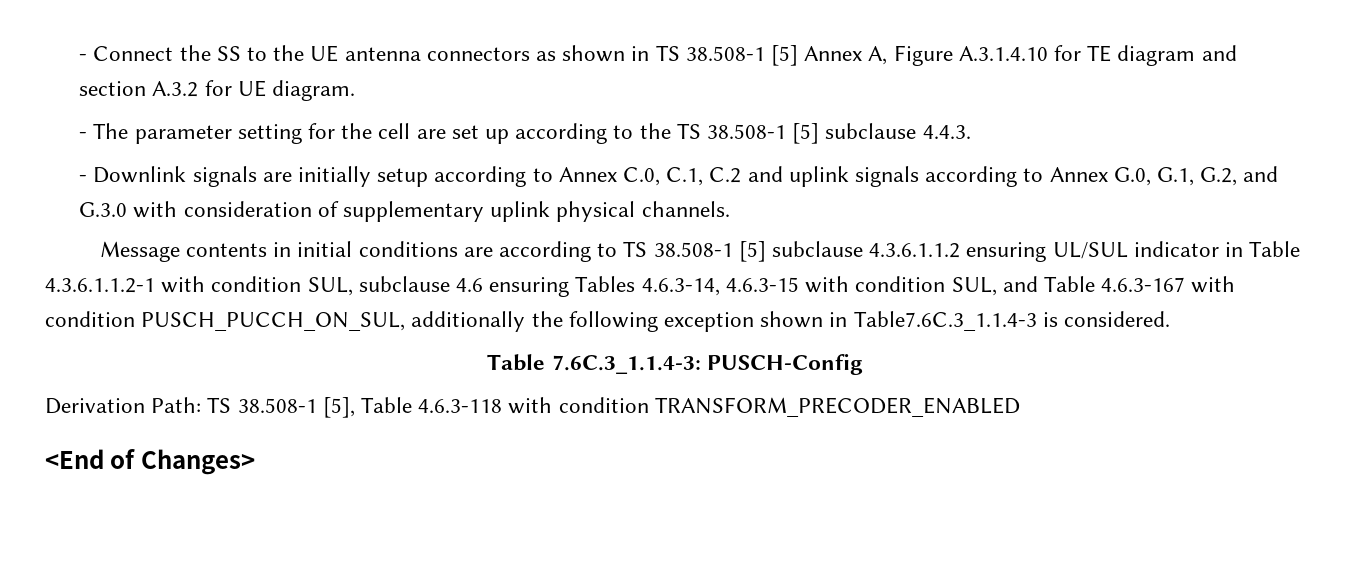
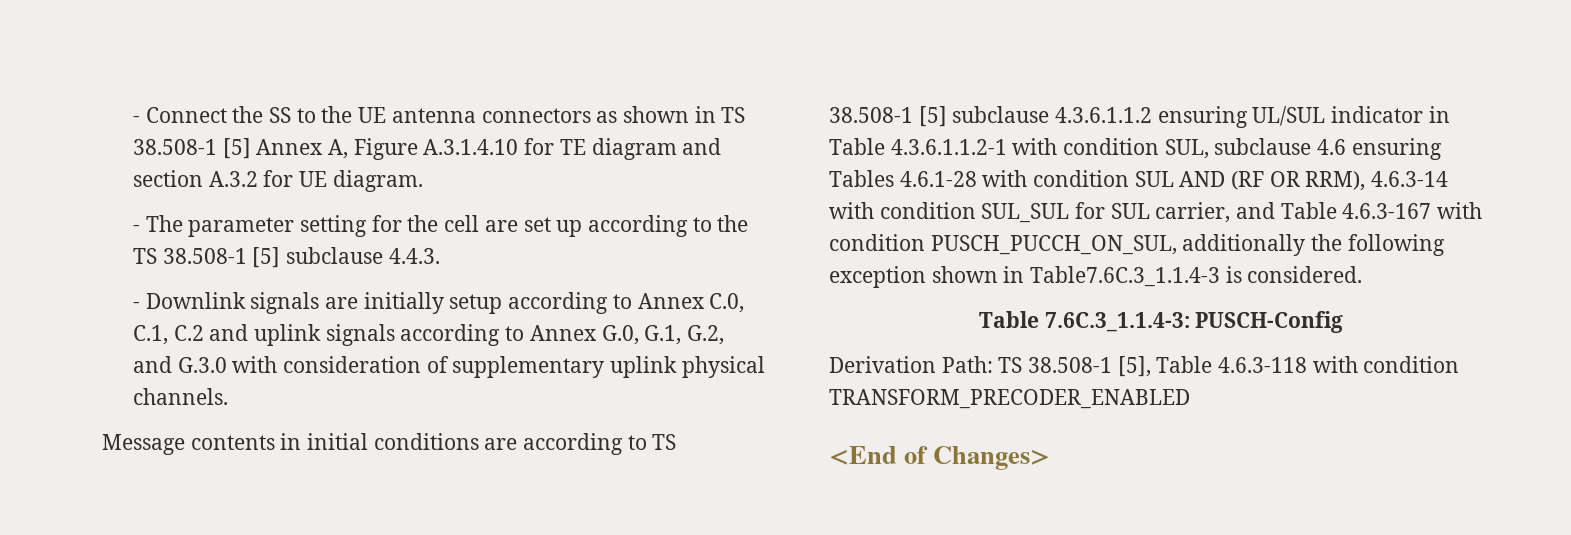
[641,276,997,296] 4.6.3-14, 4.6.3-15 with condition SUL, -> [899,170,1449,191] [829,202,1231,223] 4.6.1-28 with condition SUL AND (RF OR RRM), 4.6.3-14 with condition SUL_SUL for SUL carrier,

